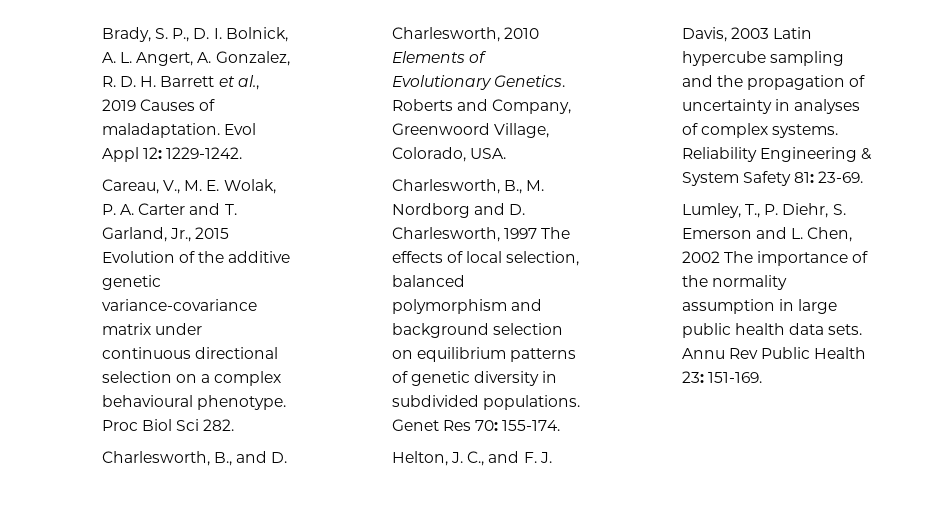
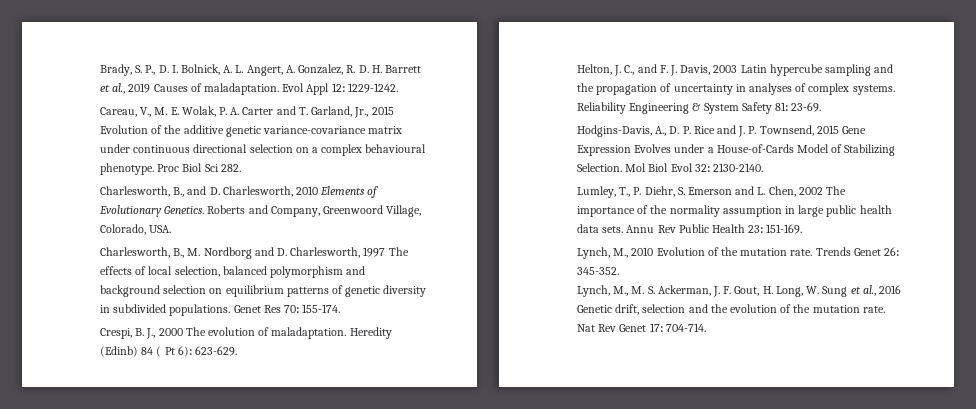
(561, 425) none -> [99,327,392,339] [99,346,237,357] // Crespi, B. J., 2000 The evolution of maladaptation. Heredity (Edinb) 84 ( Pt 6): 623-629.
(864, 177) none -> [576,125,867,137] [576,144,896,156] [576,163,763,172] // Hodgins-Davis, A., D. P. Rice and J. P. Townsend, 2015 Gene Expression Evolves under a House-of-Cards Model of Stabilizing Selection. Mol Biol Evol 32: 2130-2140.
(763, 377) none -> [576,247,900,259] [576,267,619,275] [576,285,902,297] [576,304,885,315] [576,323,706,332] // Lynch, M., 2010 Evolution of the mutation rate. Trends Genet 26: 345-352. // Lynch, M., M. S. Ackerman, J. F. Gout, H. Long, W. Sung et al., 2016 Genetic drift, selection and the evolution of the mutation rate. Nat Rev Genet 17: 704-714.

